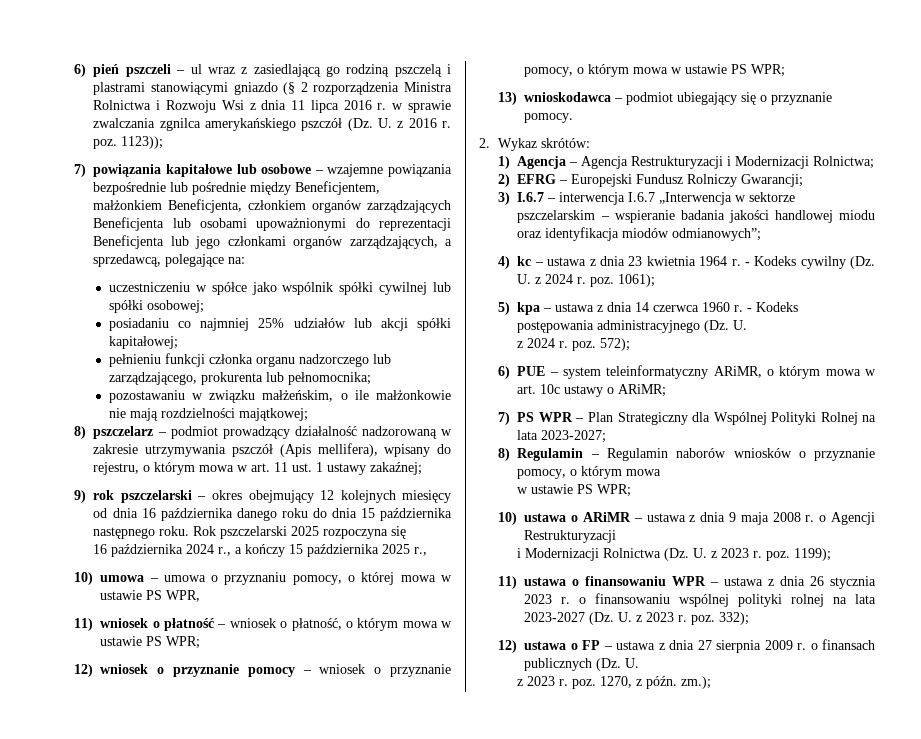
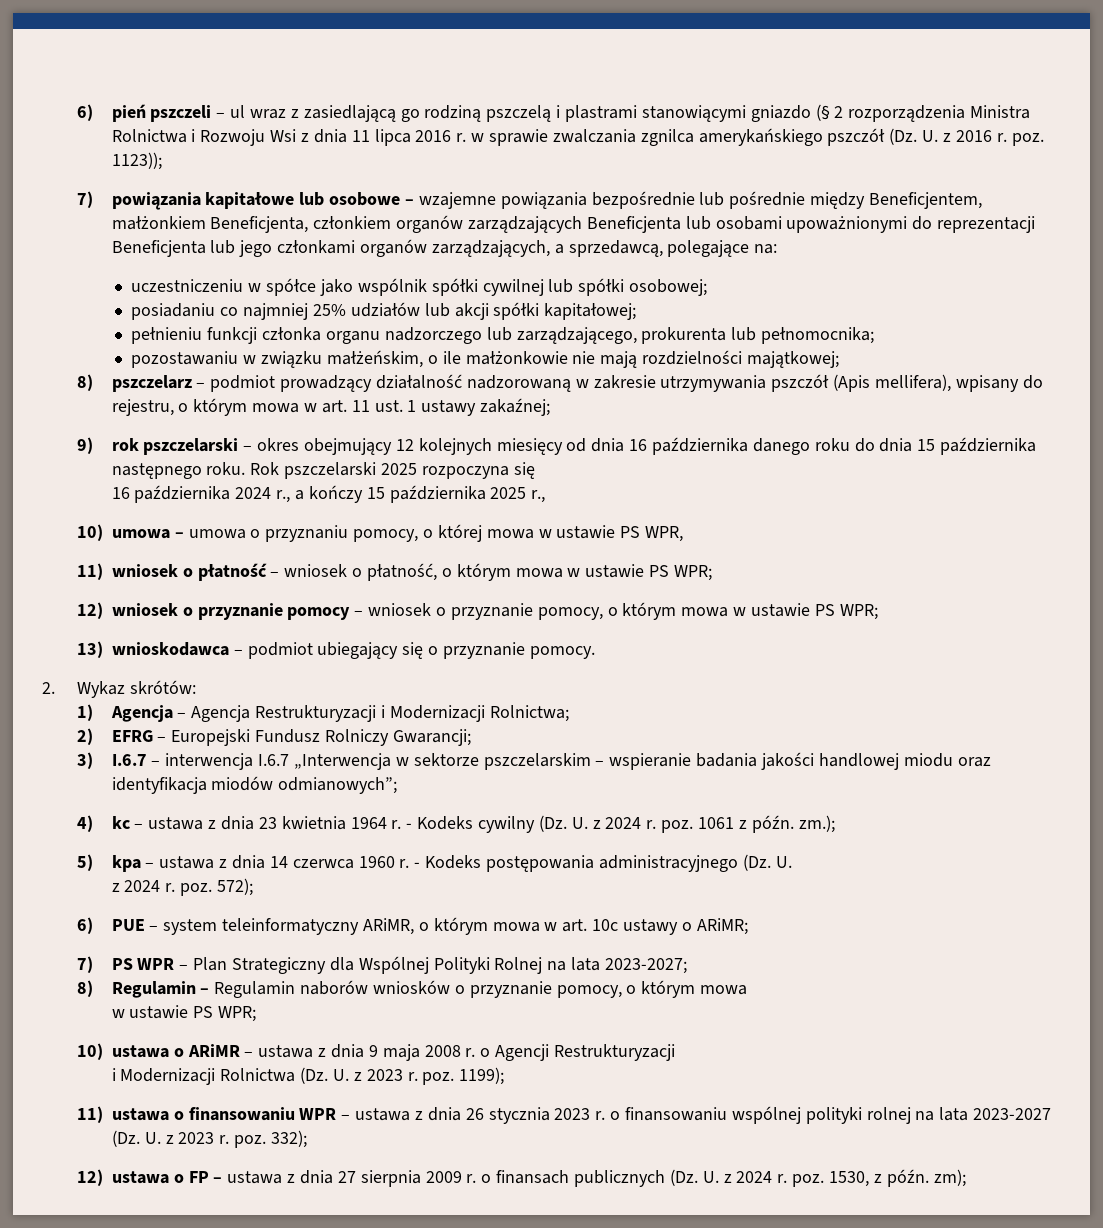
[618,274,656,287] 1061); -> [698,815,835,833] 1061 z późn. zm.);
[517,676,712,689] // z 2023 r. poz. 1270, z późn. zm.); -> [723,1169,966,1187] z 2024 r. poz. 1530, z późn. zm);

